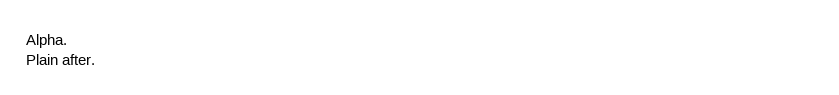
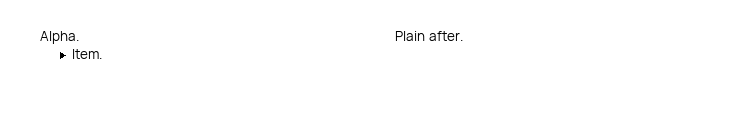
(67, 41) none -> [71,49,102,59] // Item.

